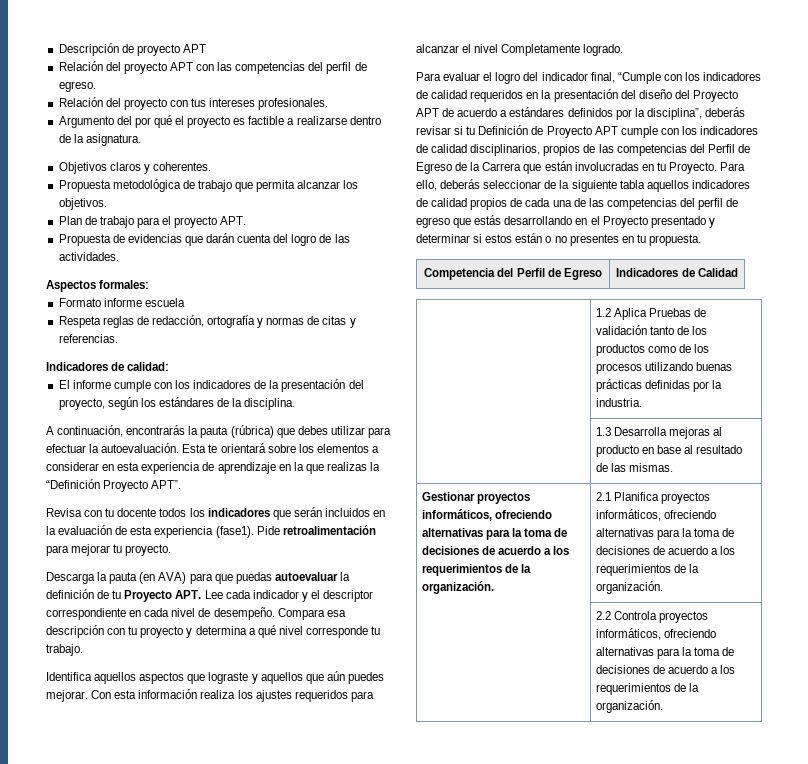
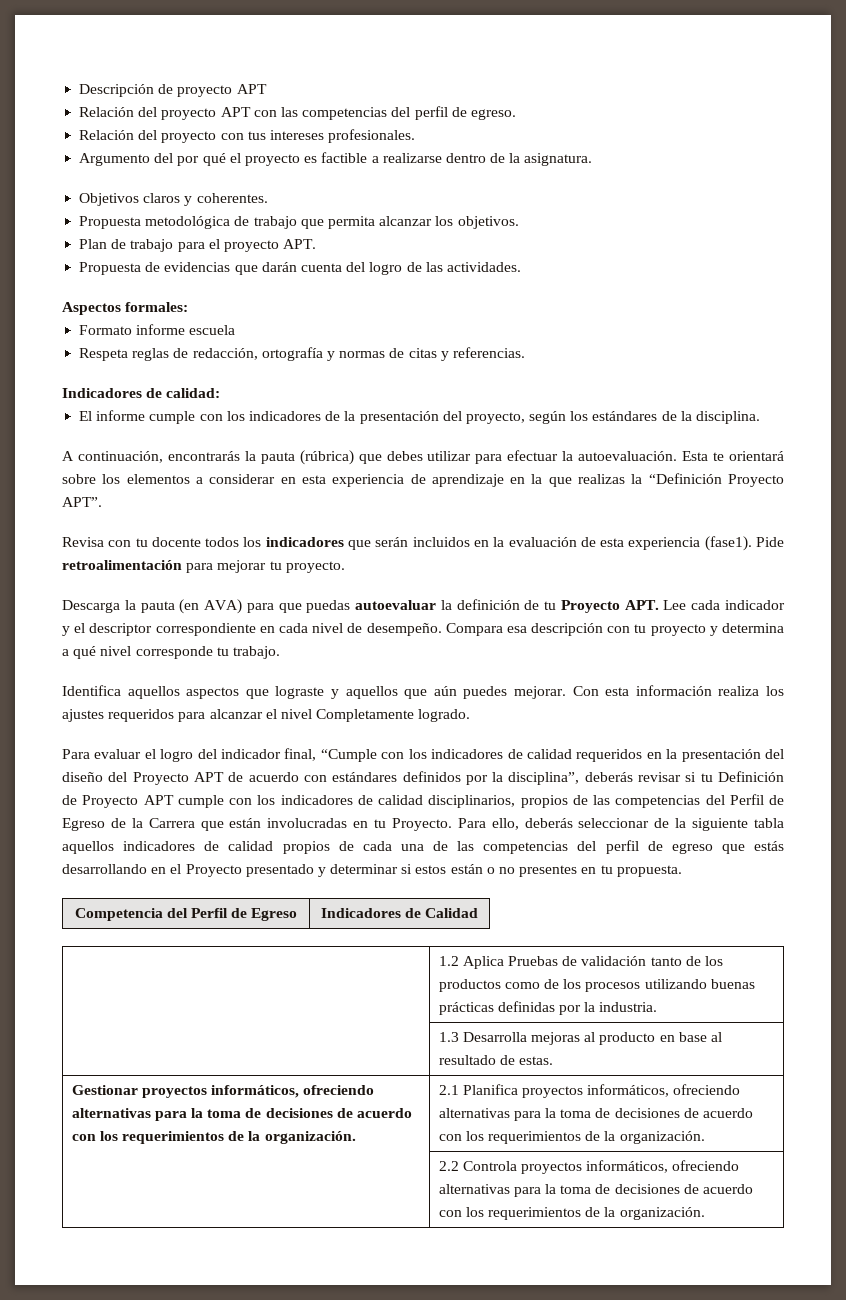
[500,110,508,117] a -> [303,775,327,782] con
[610,463,673,472] las mismas. -> [518,1056,553,1065] estas.
[544,548,552,555] a -> [71,1134,96,1141] con
[711,548,719,555] a -> [438,1134,462,1141] con
[711,667,719,674] a -> [438,1210,462,1217] con

